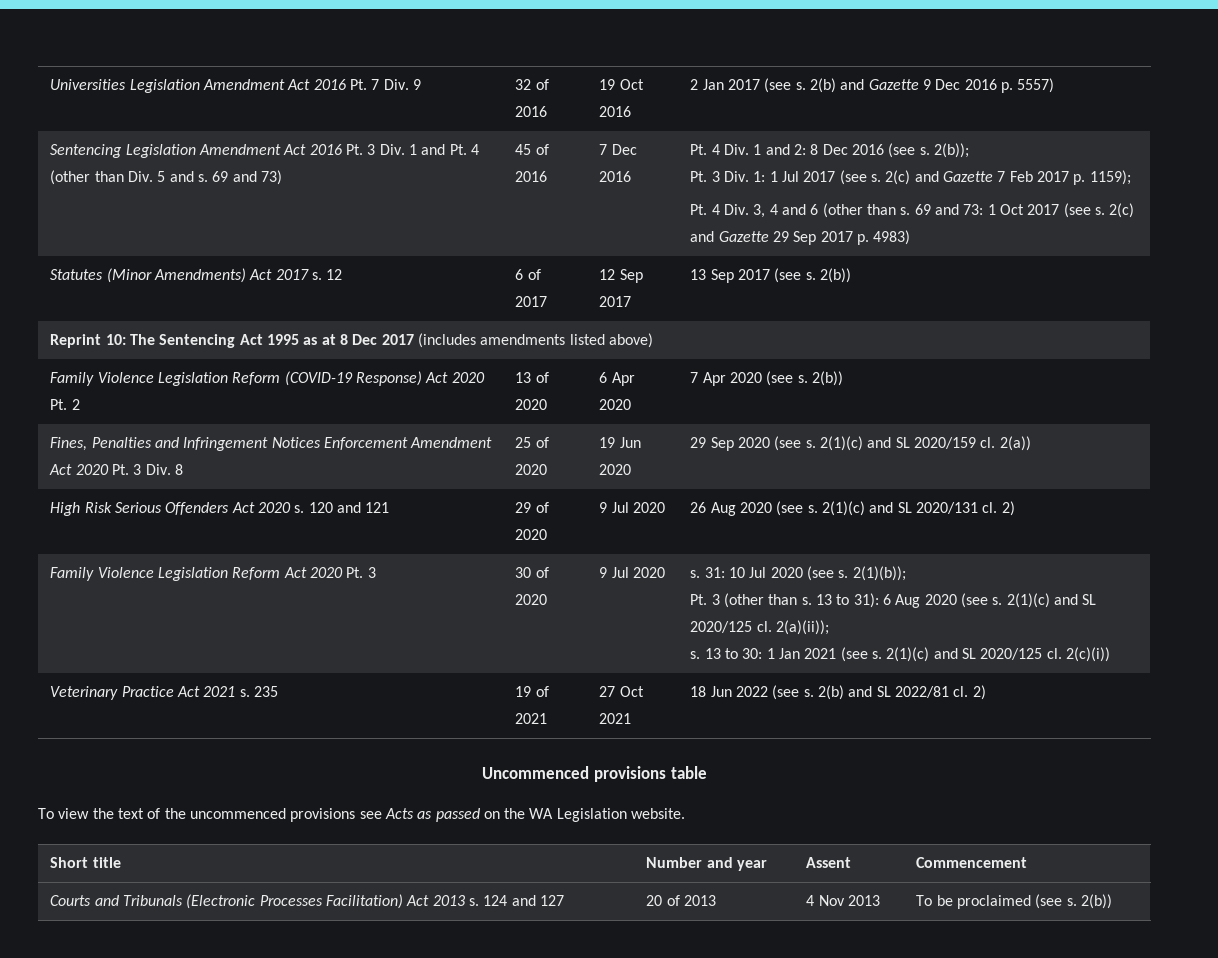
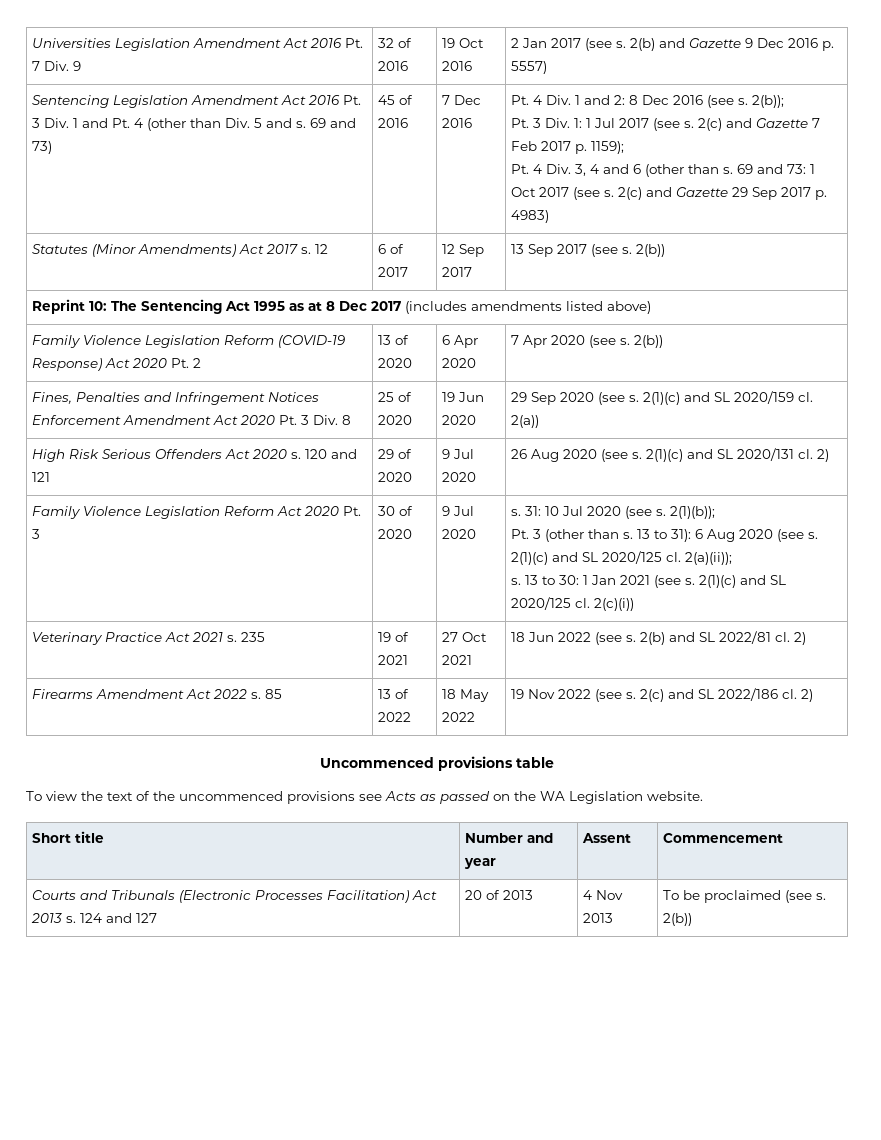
(986, 692) none -> [31,689,282,699] [377,689,409,699] [377,712,411,722] [441,689,489,702] [441,712,475,722] [510,688,813,702] // Firearms Amendment Act 2022 s. 85 | 13 of 2022 | 18 May 2022 | 19 Nov 2022 (see s. 2(c) and SL 2022/186 cl. 2)

